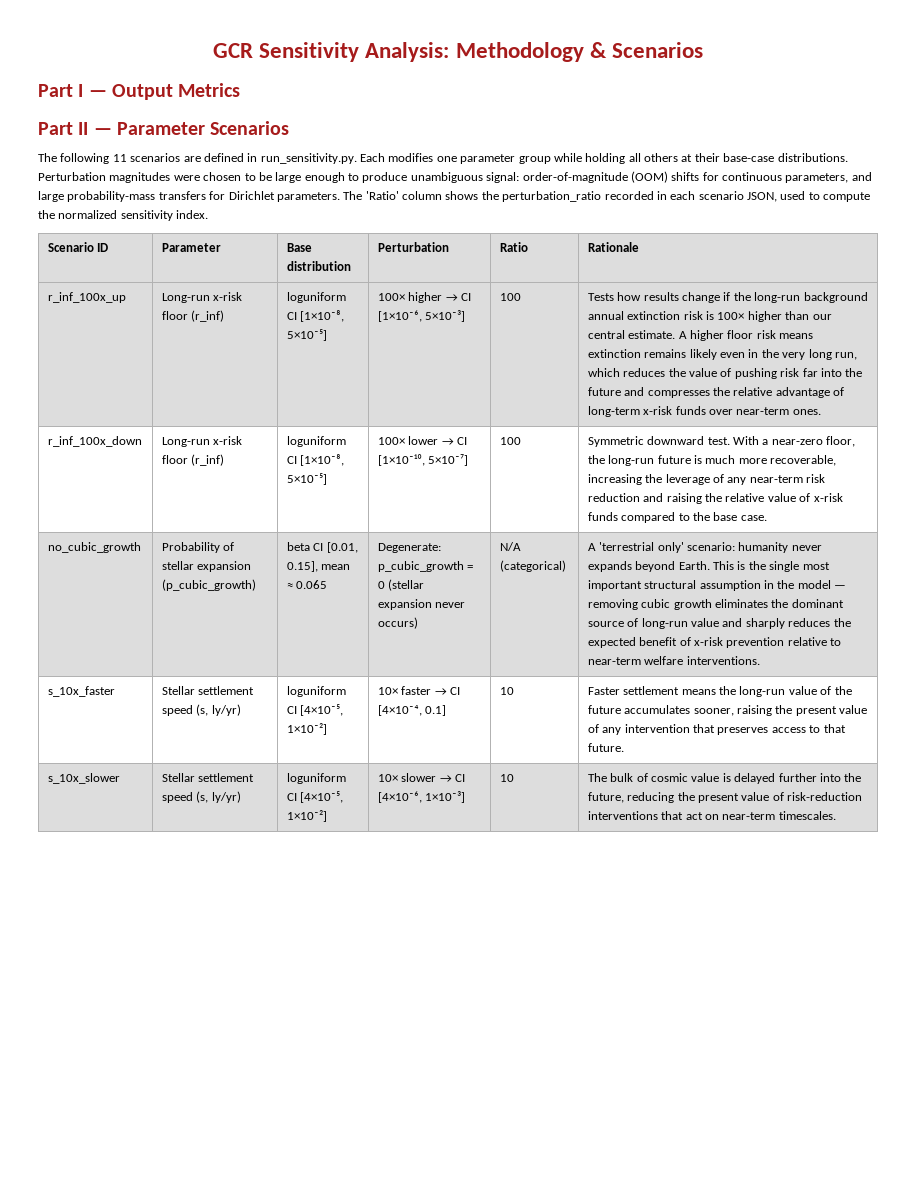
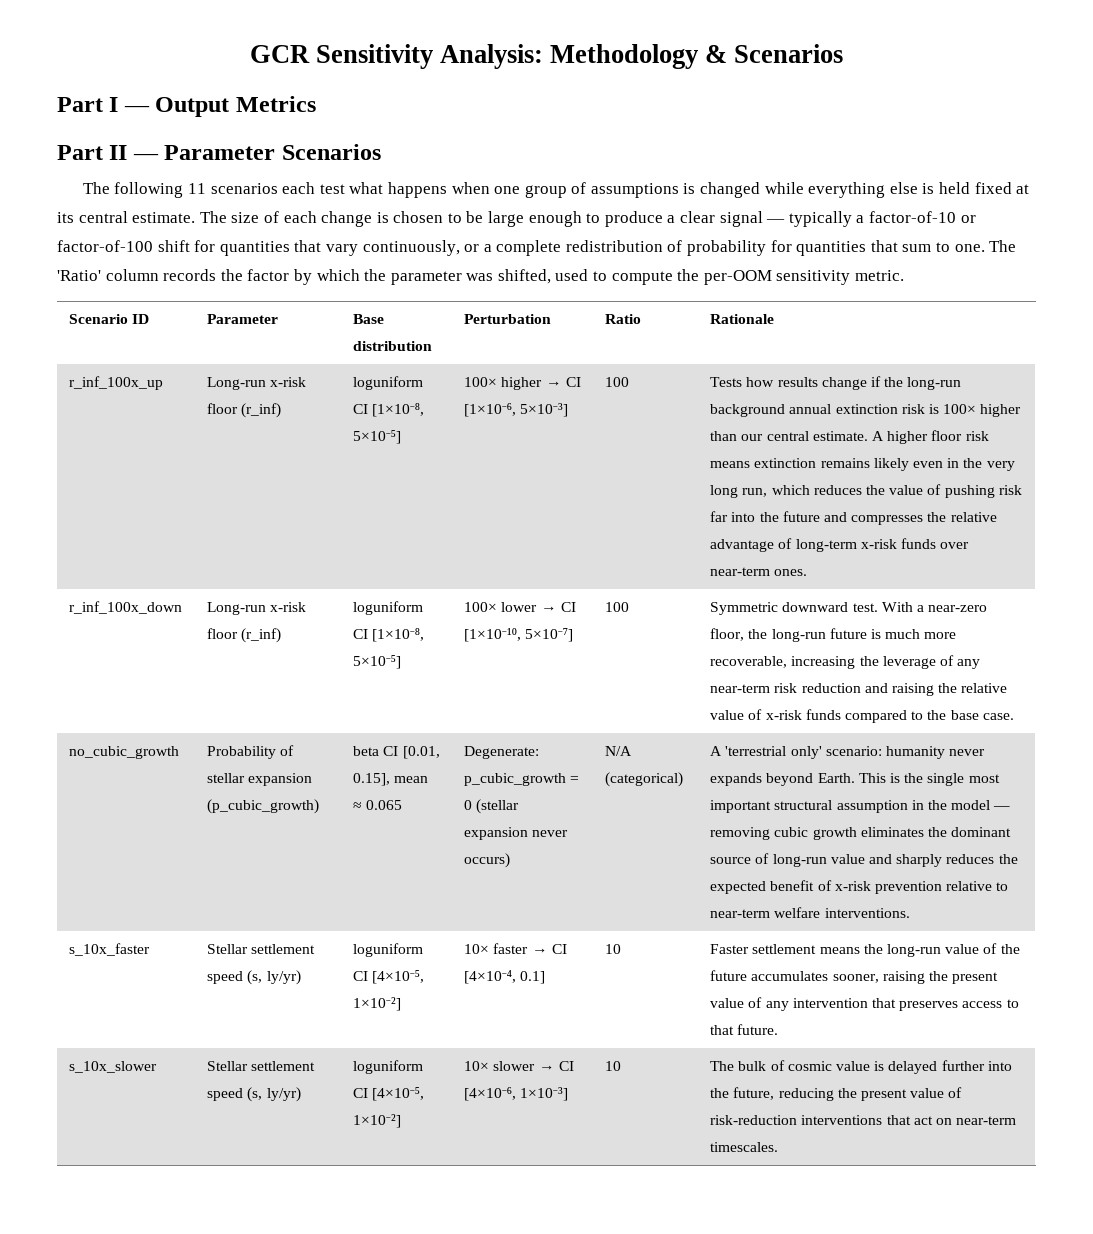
[183,153,848,164] [38,172,200,183] are defined in run_sensitivity.py. Each modifies one parameter group while holding all others at their base-case distributions. Perturbation magnitudes were -> [282,182,1030,198] [57,211,389,227] each test what happens when one group of assumptions is changed while everything else is held fixed at its central estimate. The size of each change is
[410,171,872,183] [38,191,777,202] unambiguous signal: order-of-magnitude (OOM) shifts for continuous parameters, and large probability-mass transfers for Dirichlet parameters. The 'Ratio' column shows the perturbation_ratio recorded in each scenario JSON, -> [667,211,976,227] [57,240,1017,256] [57,269,551,285] a clear signal — typically a factor-of-10 or factor-of-100 shift for quantities that vary continuously, or a complete redistribution of probability for quantities that sum to one. The 'Ratio' column records the factor by which the parameter was shifted,
[58,210,209,221] normalized sensitivity index. -> [703,270,905,285] per-OOM sensitivity metric.

